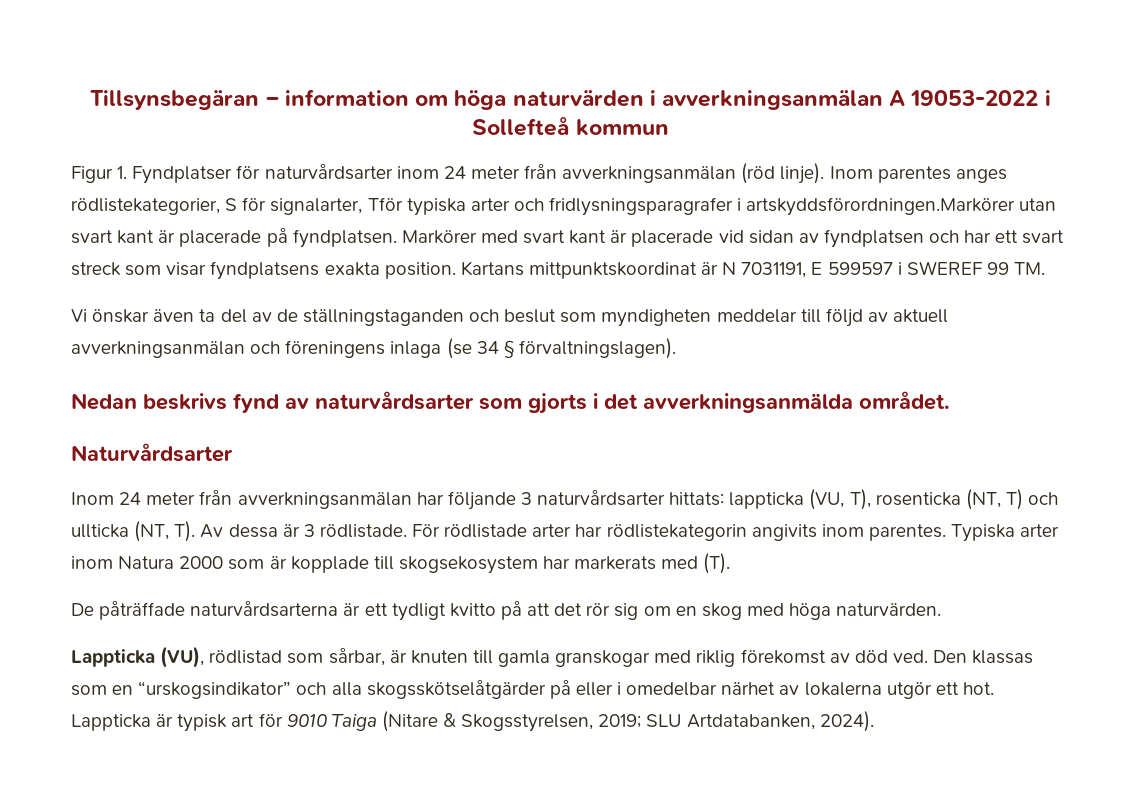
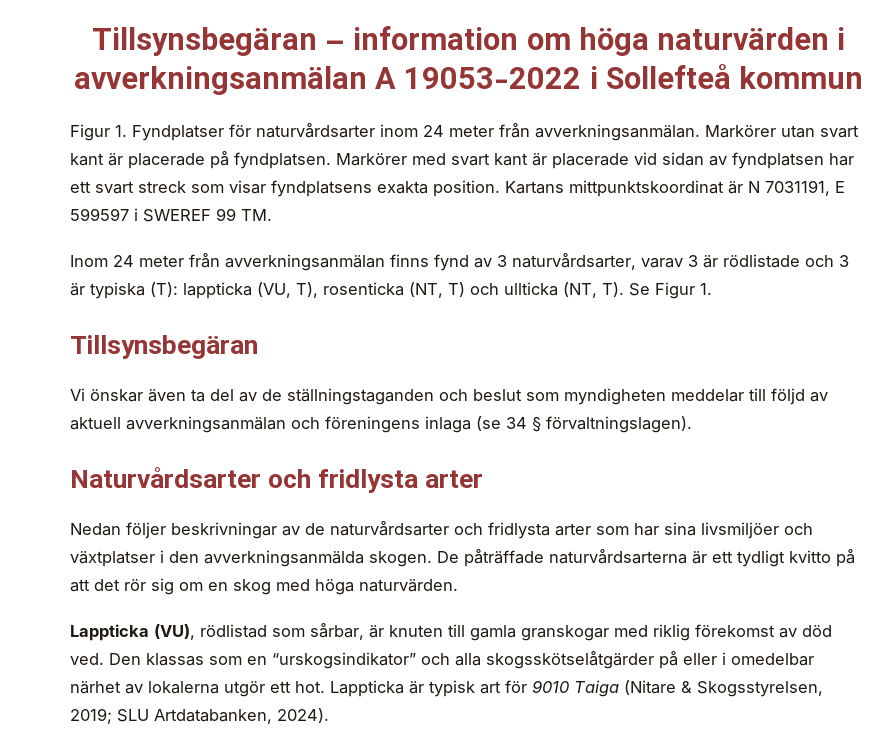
[562,163,1007,184] [71,197,1016,216] avverkningsanmälan (röd linje). Inom parentes anges rödlistekategorier, S för signalarter, Tför typiska arter och fridlysningsparagrafer i artskyddsförordningen.Markörer -> [535,124,776,141] avverkningsanmälan. Markörer
[929,230,960,243] och -> (824, 160) none
(1046, 268) none -> [70,253,849,271] [70,282,712,299] [70,335,258,359] // Inom 24 meter från avverkningsanmälan finns fynd av 3 naturvårdsarter, varav 3 är rödlistade och 3 är typiska (T): lappticka (VU, T), rosenticka (NT, T) och ullticka (NT, T). Se Figur 1. // Tillsynsbegäran
[71,391,950,414] [71,443,233,462] [71,489,1059,510] [71,521,1060,542] [71,553,731,574] Nedan beskrivs fynd av naturvårdsarter som gjorts i det avverkningsanmälda området. // Naturvårdsarter // Inom 24 meter från avverkningsanmälan har följande 3 naturvårdsarter hittats: lappticka (VU, T), rosenticka (NT, T) och ullticka (NT, T). Av dessa är 3 rödlistade. För rödlistade arter har rödlistekategorin angivits inom parentes. Typiska arter inom Natura 2000 som är kopplade till skogsekosystem har markerats med (T). // -> [70,467,484,493] [70,521,813,539] [70,550,432,567] Naturvårdsarter och fridlysta arter // Nedan följer beskrivningar av de naturvårdsarter och fridlysta arter som har sina livsmiljöer och växtplatser i den avverkningsanmälda skogen.

